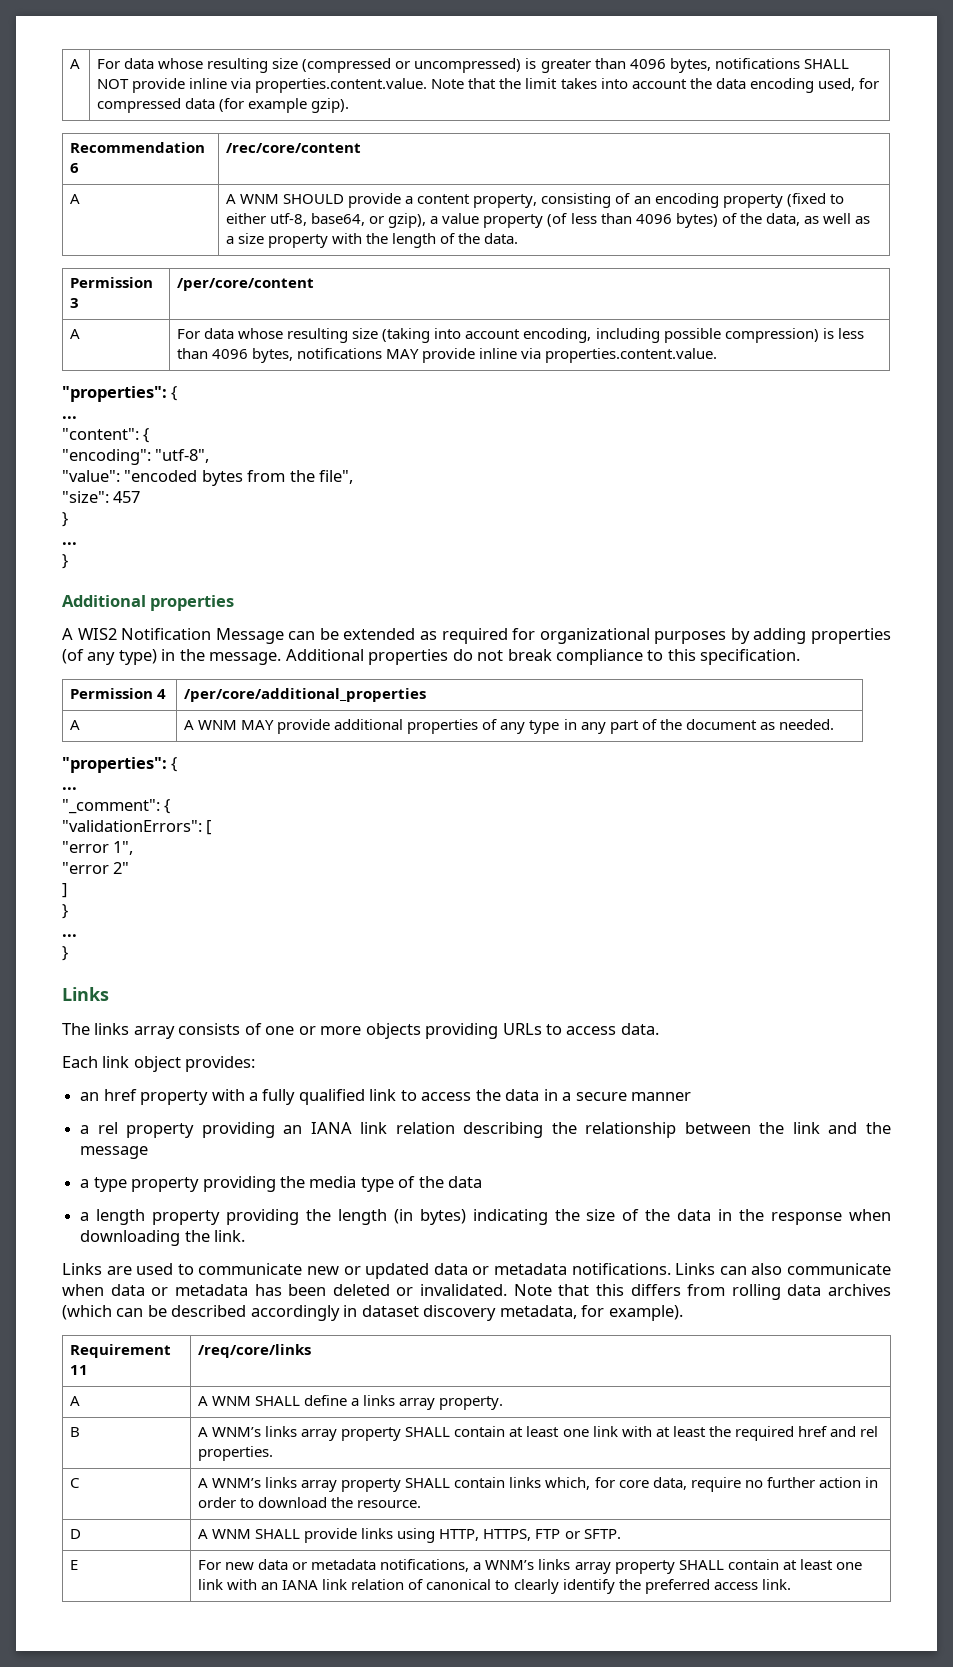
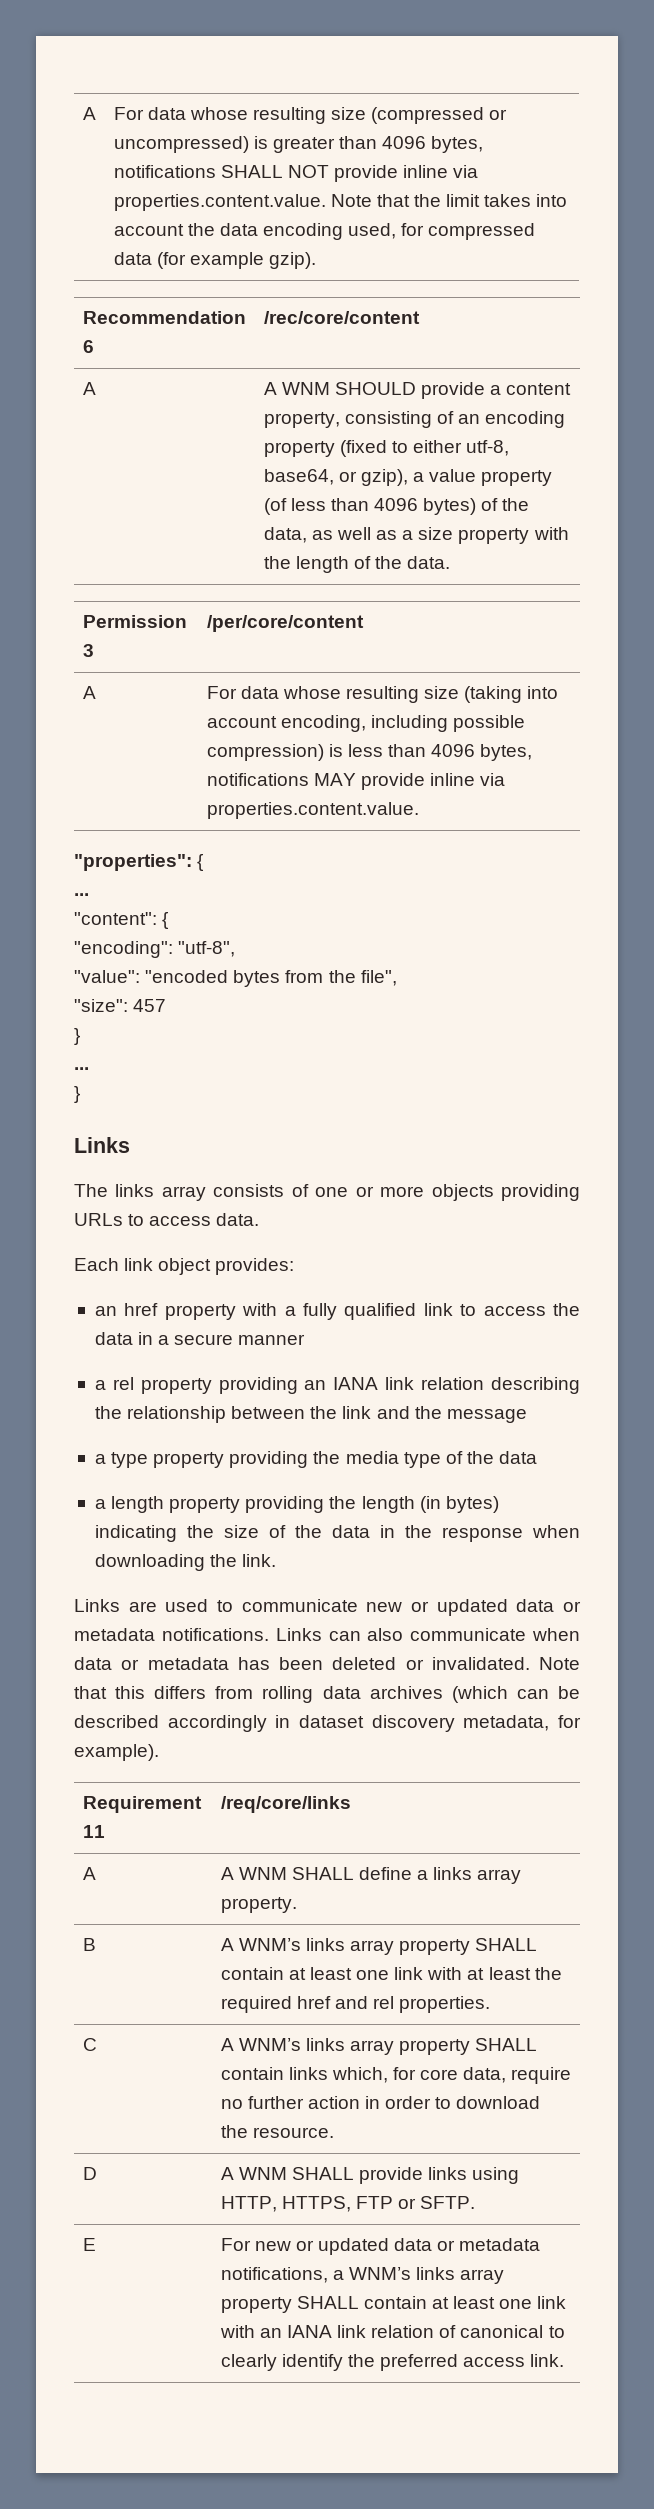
[62,595,235,611] [62,628,891,644] [62,649,801,665] [70,688,167,699] [184,688,427,702] [70,720,81,730] [184,719,834,734] [62,757,178,773] [62,787,77,790] [62,799,171,814] [62,820,213,835] [62,841,134,855] [62,862,130,874] [62,883,67,898] [62,904,68,919] [62,934,77,937] [62,946,68,961] // Additional properties // A WIS2 Notification Message can be extended as required for organizational purposes by adding properties (of any type) in the message. Additional properties do not break compliance to this specification. // Permission 4 | /per/core/additional_properties // A | A WNM MAY provide additional properties of any type in any part of the document as needed. // "properties": { // ... // "_comment": { // "validationErrors": [ // "error 1", // "error 2" // ] // } // ... // } -> (80, 1094) none
(255, 1566) none -> [295,2238,389,2255] or updated

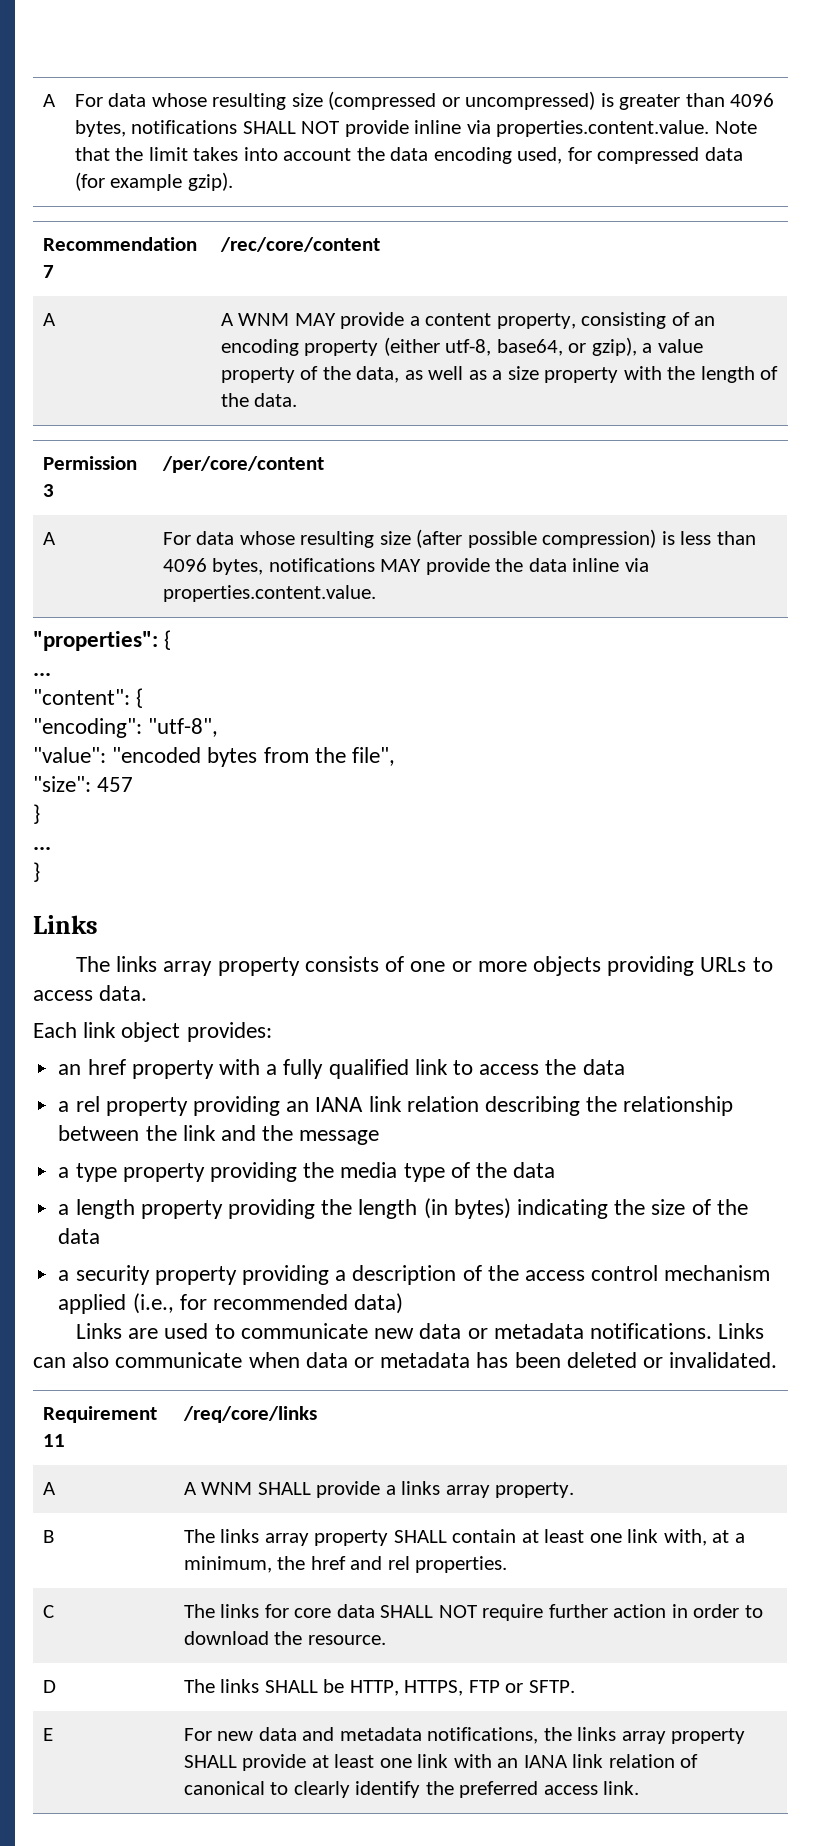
[82,340,94,353] 6 -> [42,265,54,278] 7
[334,382,416,395] SHOULD -> [294,313,336,326] MAY
[339,440,462,457] (fixed to either -> [383,337,440,356] (either
[263,498,477,515] (of less than 4096 bytes) -> (295, 375) none
[464,686,559,703] [206,715,448,732] (taking into account encoding, including -> [416,529,463,548] (after
(425, 781) none -> [495,558,567,572] the data
(206, 1193) none -> [217,957,300,976] property
[138,1332,306,1345] in a secure manner -> (625, 1067) none
[379,1525,580,1542] [94,1554,277,1571] in the response when downloading the link. -> [58,1265,771,1285] [58,1293,404,1314] // a security property providing a description of the access control mechanism applied (i.e., for recommended data)
[411,1599,508,1616] or updated -> (415, 1333) none
[539,1657,580,1670] [74,1686,580,1703] [74,1715,582,1732] [74,1744,159,1761] Note that this differs from rolling data archives (which can be described accordingly in dataset discovery metadata, for example). -> (778, 1360) none
[358,1867,412,1880] define -> [316,1481,381,1498] provide
[220,1938,538,1955] [220,1967,562,1980] [220,1996,292,2013] A WNM’s links array property SHALL contain at least one link with at least the required -> [183,1529,745,1546] [183,1556,306,1573] The links array property SHALL contain at least one link with, at a minimum, the
[220,2038,538,2055] [220,2067,572,2084] [220,2099,243,2109] A WNM’s links array property SHALL contain links which, for core data, require no -> [183,1604,544,1621] The links for core data SHALL NOT require
[220,2167,520,2184] A WNM SHALL provide links using -> [183,1679,345,1693] The links SHALL be
[295,2238,541,2255] [220,2267,505,2284] [220,2296,427,2313] or updated data or metadata notifications, a WNM’s links array property SHALL contain -> [258,1727,746,1744] [183,1754,307,1771] data and metadata notifications, the links array property SHALL provide

